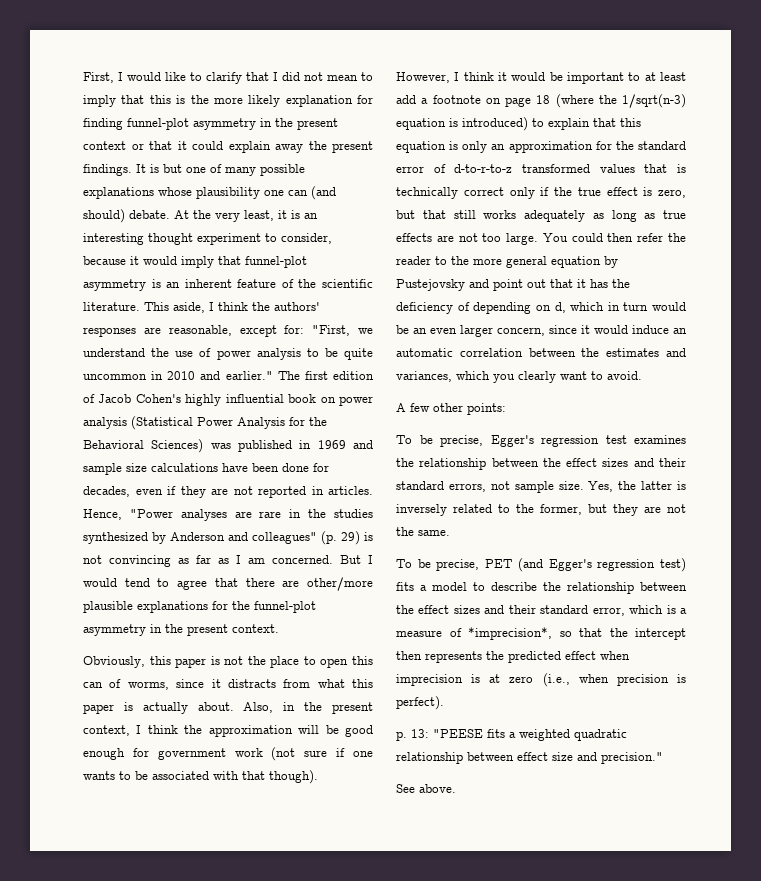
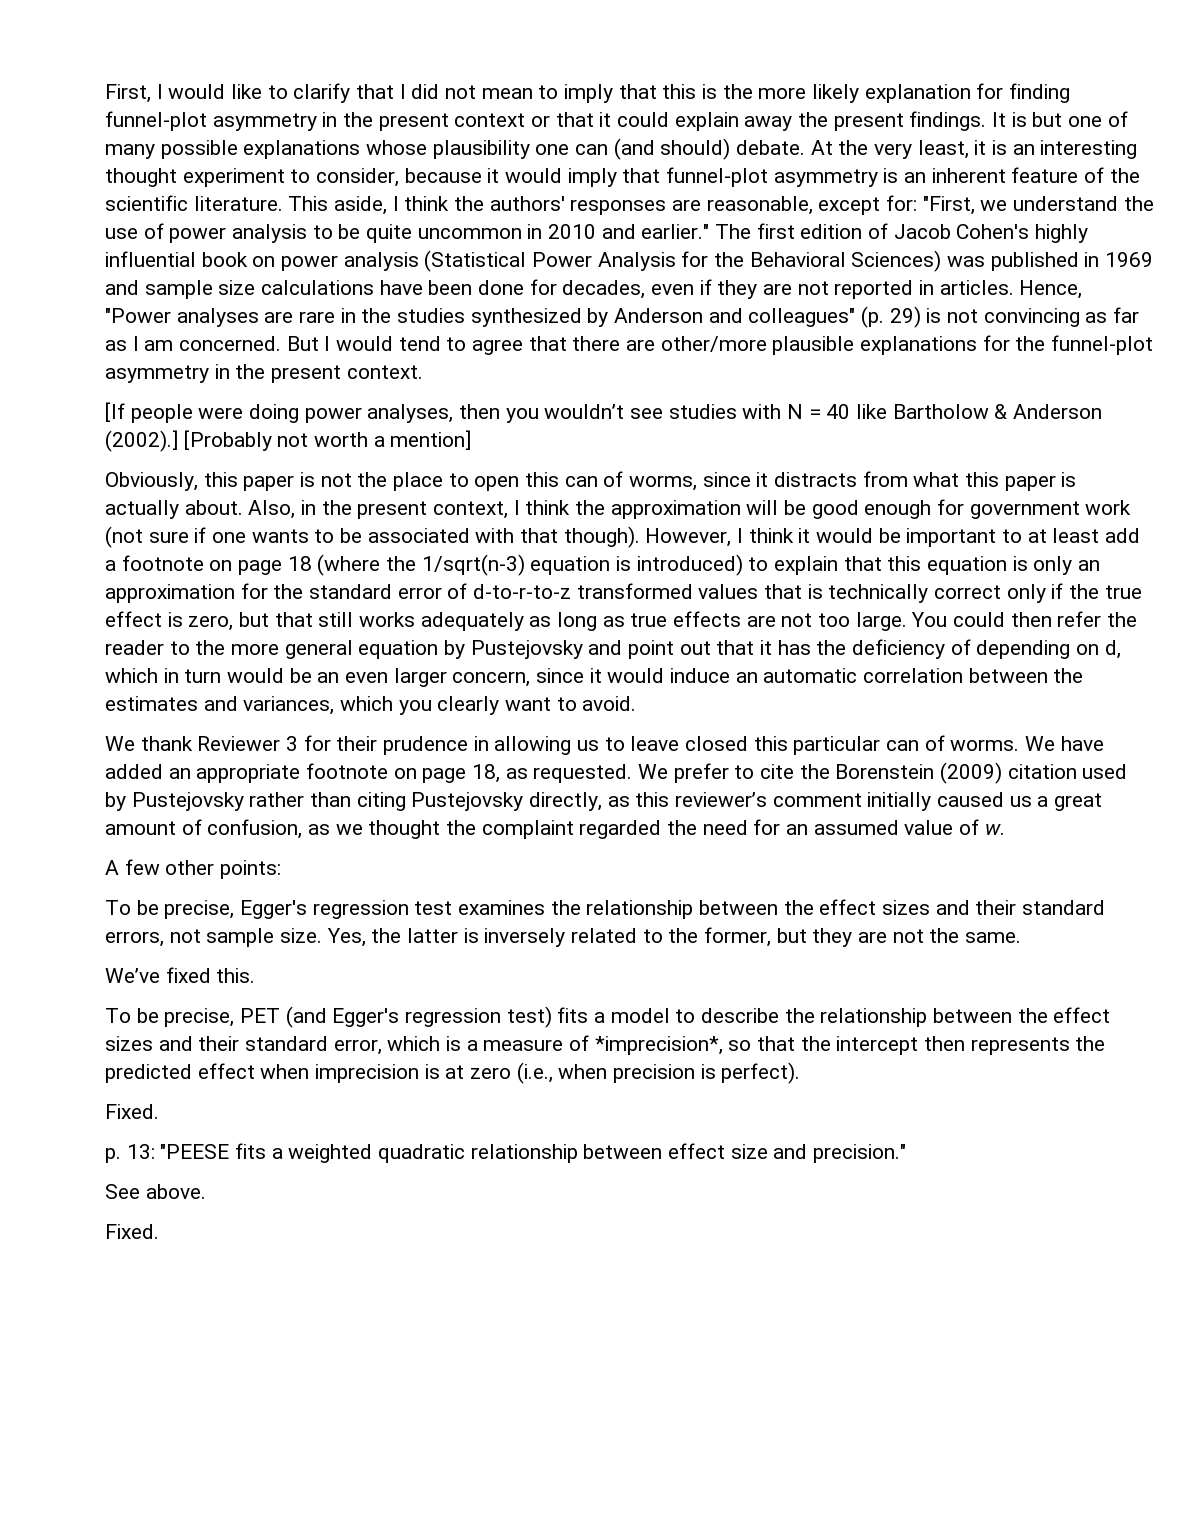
(279, 628) none -> [105,402,1103,423] [105,430,472,452] // [If people were doing power analyses, then you wouldn’t see studies with N = 40 like Bartholow & Anderson (2002).] [Probably not worth a mention]
(642, 375) none -> [105,735,1104,755] [105,762,1128,784] [105,792,1103,811] [105,819,1005,839] // We thank Reviewer 3 for their prudence in allowing us to leave closed this particular can of worms. We have added an appropriate footnote on page 18, as requested. We prefer to cite the Borenstein (2009) citation used by Pustejovsky rather than citing Pustejovsky directly, as this reviewer’s comment initially caused us a great amount of confusion, as we thought the complaint regarded the need for an assumed value of w.
(450, 533) none -> [105,967,256,983] // We’ve fixed this.
(444, 703) none -> [105,1104,159,1119] // Fixed.
(456, 788) none -> [105,1224,159,1239] // Fixed.

